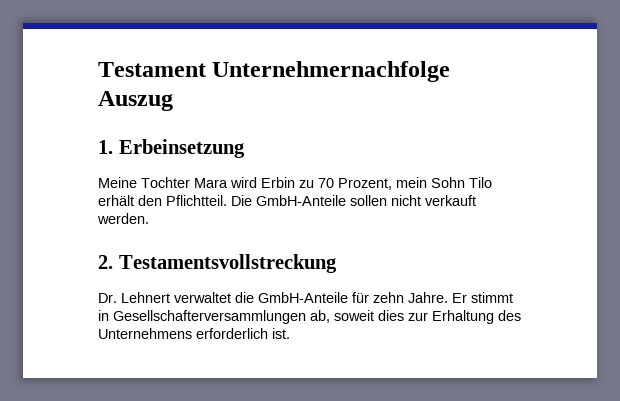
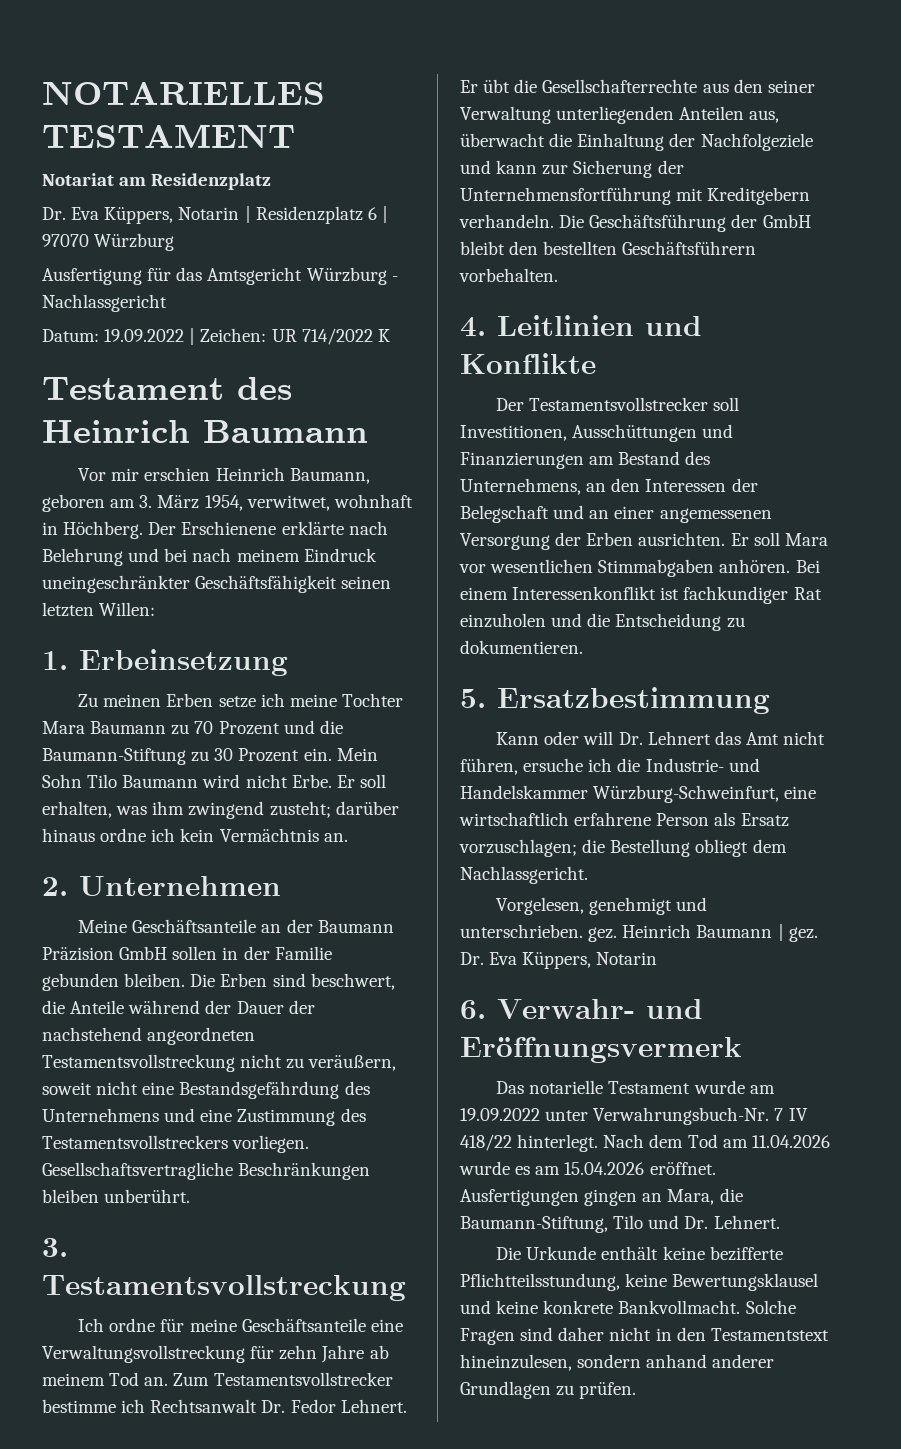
[98,61,451,82] [98,91,173,111] [98,139,245,158] [98,177,492,190] [98,195,476,206] [97,213,149,224] [98,254,337,273] [98,292,513,303] [98,310,521,324] [98,328,290,339] Testament Unternehmernachfolge Auszug // 1. Erbeinsetzung // Meine Tochter Mara wird Erbin zu 70 Prozent, mein Sohn Tilo erhält den Pflichtteil. Die GmbH-Anteile sollen nicht verkauft werden. // 2. Testamentsvollstreckung // Dr. Lehnert verwaltet die GmbH-Anteile für zehn Jahre. Er stimmt in Gesellschafterversammlungen ab, soweit dies zur Erhaltung des Unternehmens erforderlich ist. -> [42,82,325,105] [42,124,295,148] [42,173,272,190] [42,206,388,224] [42,233,175,251] [42,267,398,285] [42,294,167,312] [42,328,390,345] [42,377,292,400] [42,420,368,443] [78,467,370,484] [42,494,413,512] [42,521,388,539] [42,548,377,566] [42,575,392,593] [42,602,156,617] [42,649,288,676] [78,693,403,708] [42,720,343,735] [42,748,378,765] [42,774,386,788] [42,801,399,819] [42,828,348,842] [42,876,281,896] [78,919,394,933] [42,946,332,961] [42,973,395,991] [42,1000,315,1014] [42,1027,256,1045] [42,1054,397,1072] [42,1081,370,1099] [42,1108,366,1126] [42,1135,310,1153] [42,1162,371,1180] [42,1189,191,1203] [42,1238,68,1257] [42,1275,406,1301] [78,1318,403,1332] [42,1345,389,1363] [42,1372,393,1386] [42,1399,407,1413] [460,79,815,93] [460,106,780,124] [460,133,813,151] [460,160,684,178] [460,187,811,205] [459,214,811,232] [460,241,757,255] [459,268,558,282] [460,315,702,337] [460,353,596,374] [496,397,740,411] [460,424,734,442] [460,451,711,469] [460,478,758,495] [460,505,772,523] [460,532,828,550] [459,559,820,577] [460,586,822,604] [460,613,745,631] [460,640,583,654] [460,687,770,714] [496,731,826,745] [460,758,760,775] [460,785,817,803] [459,812,789,827] [459,839,787,857] [460,866,588,884] [496,897,708,915] [460,924,818,942] [460,952,658,969] [460,999,703,1019] [460,1037,742,1063] [496,1080,775,1094] [460,1107,808,1125] [460,1134,830,1152] [459,1161,716,1175] [460,1188,743,1206] [460,1215,780,1233] [496,1246,783,1261] [460,1273,819,1291] [460,1300,796,1314] [460,1327,829,1345] [460,1354,775,1371] [460,1381,637,1399] NOTARIELLES TESTAMENT // Notariat am Residenzplatz // Dr. Eva Küppers, Notarin | Residenzplatz 6 | 97070 Würzburg // Ausfertigung für das Amtsgericht Würzburg - Nachlassgericht // Datum: 19.09.2022 | Zeichen: UR 714/2022 K // Testament des Heinrich Baumann // Vor mir erschien Heinrich Baumann, geboren am 3. März 1954, verwitwet, wohnhaft in Höchberg. Der Erschienene erklärte nach Belehrung und bei nach meinem Eindruck uneingeschränkter Geschäftsfähigkeit seinen letzten Willen: // 1. Erbeinsetzung // Zu meinen Erben setze ich meine Tochter Mara Baumann zu 70 Prozent und die Baumann-Stiftung zu 30 Prozent ein. Mein Sohn Tilo Baumann wird nicht Erbe. Er soll erhalten, was ihm zwingend zusteht; darüber hinaus ordne ich kein Vermächtnis an. // 2. Unternehmen // Meine Geschäftsanteile an der Baumann Präzision GmbH sollen in der Familie gebunden bleiben. Die Erben sind beschwert, die Anteile während der Dauer der nachstehend angeordneten Testamentsvollstreckung nicht zu veräußern, soweit nicht eine Bestandsgefährdung des Unternehmens und eine Zustimmung des Testamentsvollstreckers vorliegen. Gesellschaftsvertragliche Beschränkungen bleiben unberührt. // 3. Testamentsvollstreckung // Ich ordne für meine Geschäftsanteile eine Verwaltungsvollstreckung für zehn Jahre ab meinem Tod an. Zum Testamentsvollstrecker bestimme ich Rechtsanwalt Dr. Fedor Lehnert. Er übt die Gesellschafterrechte aus den seiner Verwaltung unterliegenden Anteilen aus, überwacht die Einhaltung der Nachfolgeziele und kann zur Sicherung der Unternehmensfortführung mit Kreditgebern verhandeln. Die Geschäftsführung der GmbH bleibt den bestellten Geschäftsführern vorbehalten. // 4. Leitlinien und Konflikte // Der Testamentsvollstrecker soll Investitionen, Ausschüttungen und Finanzierungen am Bestand des Unternehmens, an den Interessen der Belegschaft und an einer angemessenen Versorgung der Erben ausrichten. Er soll Mara vor wesentlichen Stimmabgaben anhören. Bei einem Interessenkonflikt ist fachkundiger Rat einzuholen und die Entscheidung zu dokumentieren. // 5. Ersatzbestimmung // Kann oder will Dr. Lehnert das Amt nicht führen, ersuche ich die Industrie- und Handelskammer Würzburg-Schweinfurt, eine wirtschaftlich erfahrene Person als Ersatz vorzuschlagen; die Bestellung obliegt dem Nachlassgericht. // Vorgelesen, genehmigt und unterschrieben. gez. Heinrich Baumann | gez. Dr. Eva Küppers, Notarin // 6. Verwahr- und Eröffnungsvermerk // Das notarielle Testament wurde am 19.09.2022 unter Verwahrungsbuch-Nr. 7 IV 418/22 hinterlegt. Nach dem Tod am 11.04.2026 wurde es am 15.04.2026 eröffnet. Ausfertigungen gingen an Mara, die Baumann-Stiftung, Tilo und Dr. Lehnert. // Die Urkunde enthält keine bezifferte Pflichtteilsstundung, keine Bewertungsklausel und keine konkrete Bankvollmacht. Solche Fragen sind daher nicht in den Testamentstext hineinzulesen, sondern anhand anderer Grundlagen zu prüfen.

